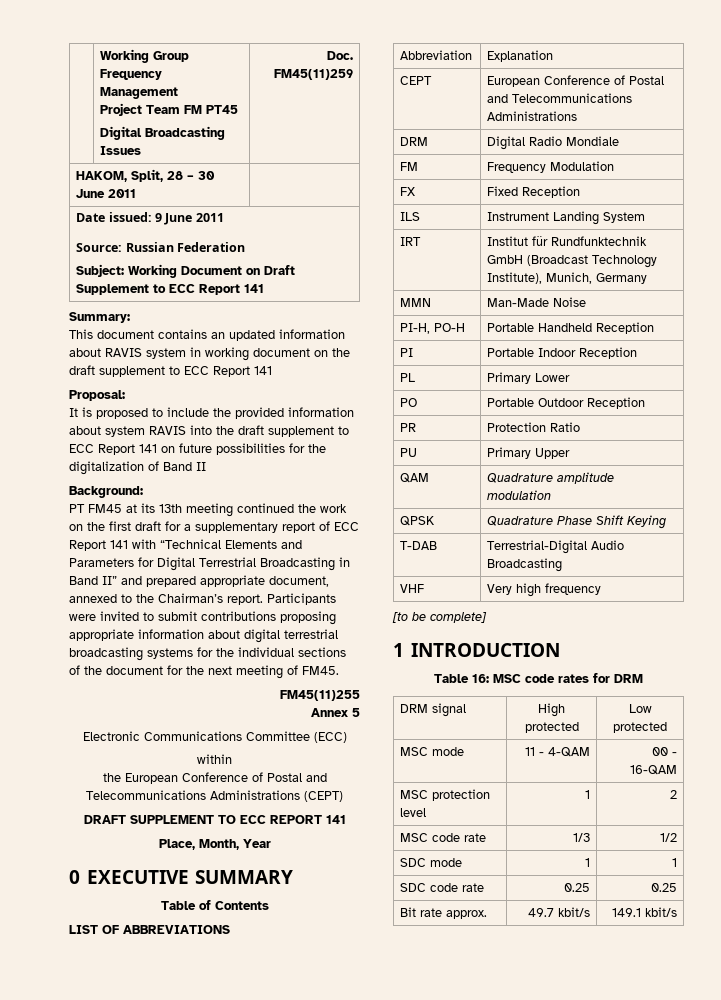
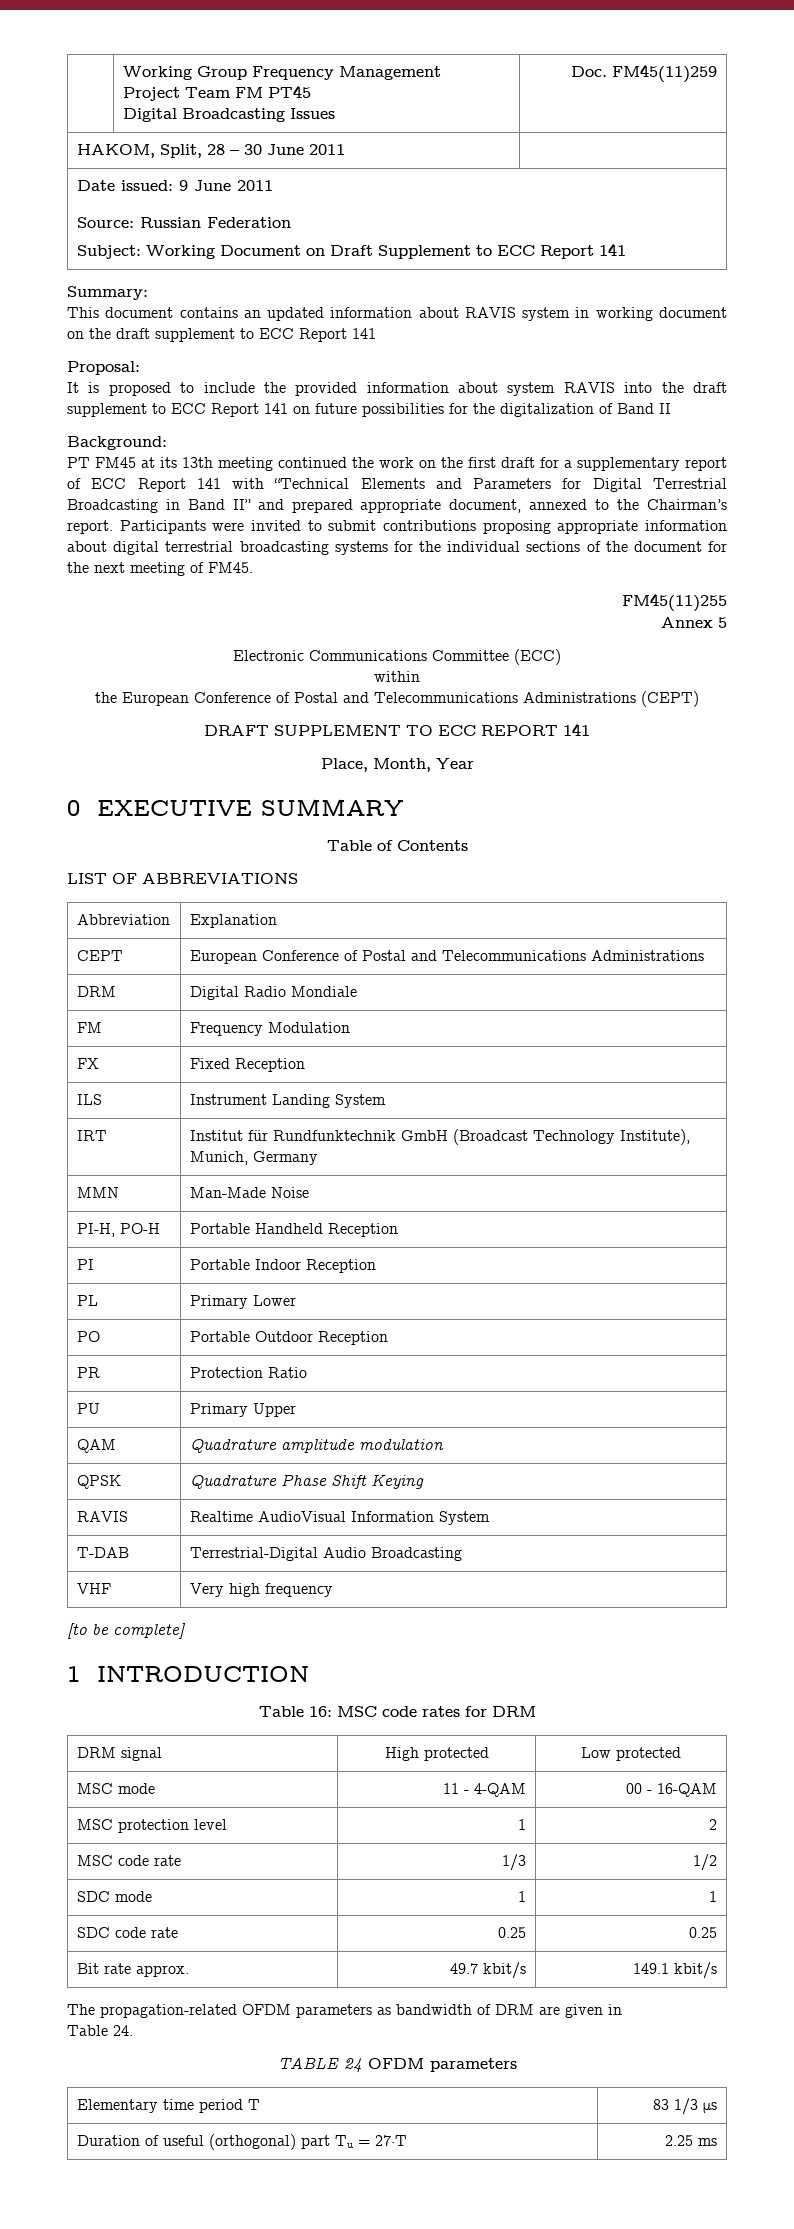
(667, 522) none -> [76,1511,128,1522] [189,1511,490,1525] // RAVIS | Realtime AudioVisual Information System
(677, 912) none -> [67,2004,622,2018] [67,2025,133,2036] [277,2057,517,2073] [76,2099,260,2113] [653,2098,718,2115] [76,2134,407,2150] [665,2135,718,2146] // The propagation-related OFDM parameters as bandwidth of DRM are given in // Table 24. // TABLE 24 OFDM parameters // Elementary time period T | 83 1/3 μs // Duration of useful (orthogonal) part Tu = 27·T | 2.25 ms

